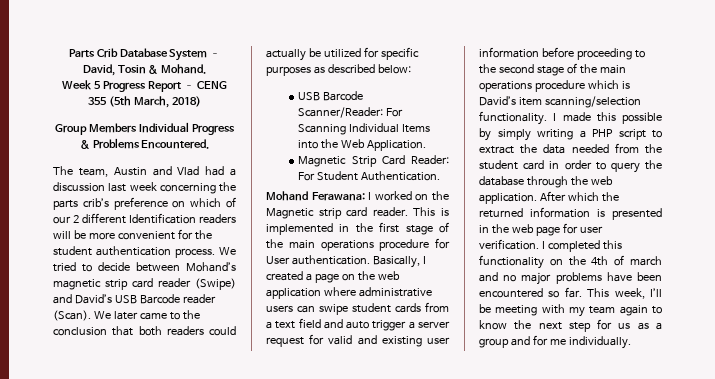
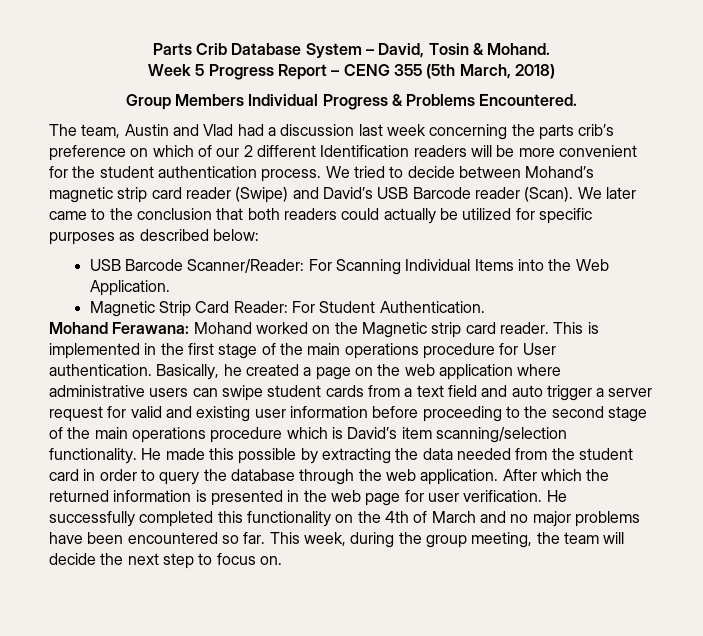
[368,192,372,200] I -> [193,322,252,334] Mohand
[422,256,426,264] I -> [223,364,242,376] he
[553,113,557,121] I -> [141,448,162,460] He
[497,129,662,141] [479,146,514,154] simply writing a PHP script to extract -> [321,448,391,464] extracting
[541,241,545,249] I -> [546,490,567,502] [49,511,135,527] He successfully
[630,256,662,266] march -> [431,511,476,523] March
[650,288,662,297] [479,304,662,317] [479,319,662,332] [479,335,631,349] I’ll be meeting with my team again to know the next step for us as a group and for me individually. -> [350,532,625,548] [49,553,282,569] during the group meeting, the team will decide the next step to focus on.

